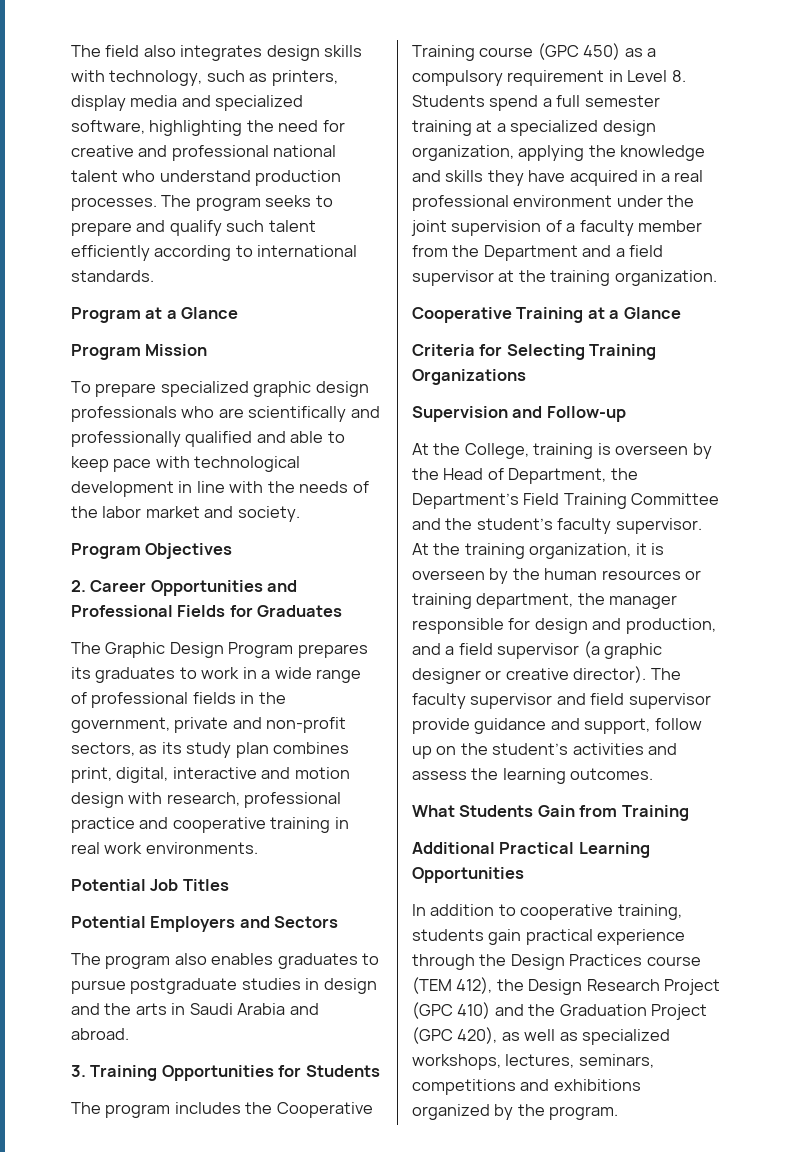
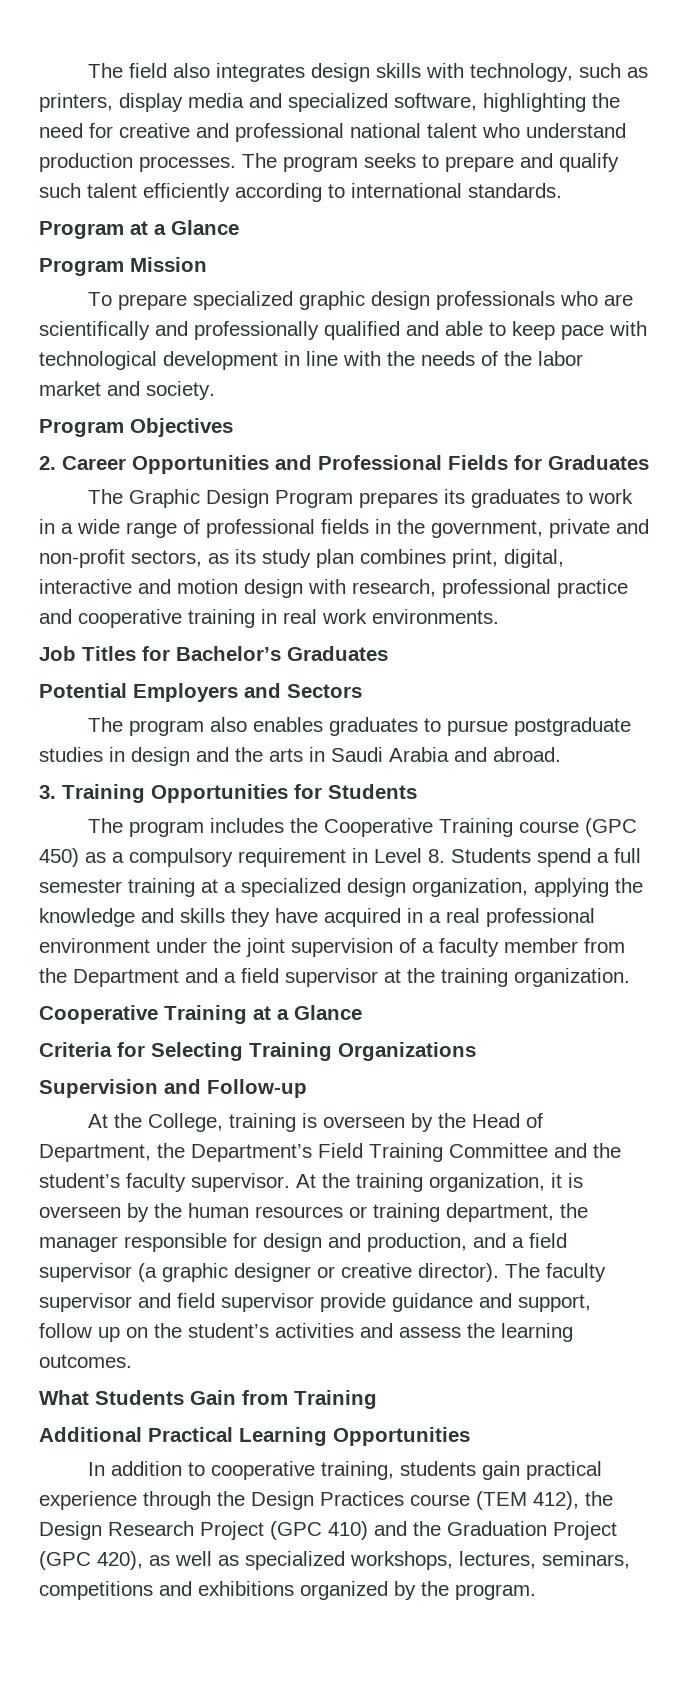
[71,879,146,891] Potential -> (499, 616) none
(229, 885) none -> [142,646,388,661] for Bachelor’s Graduates

